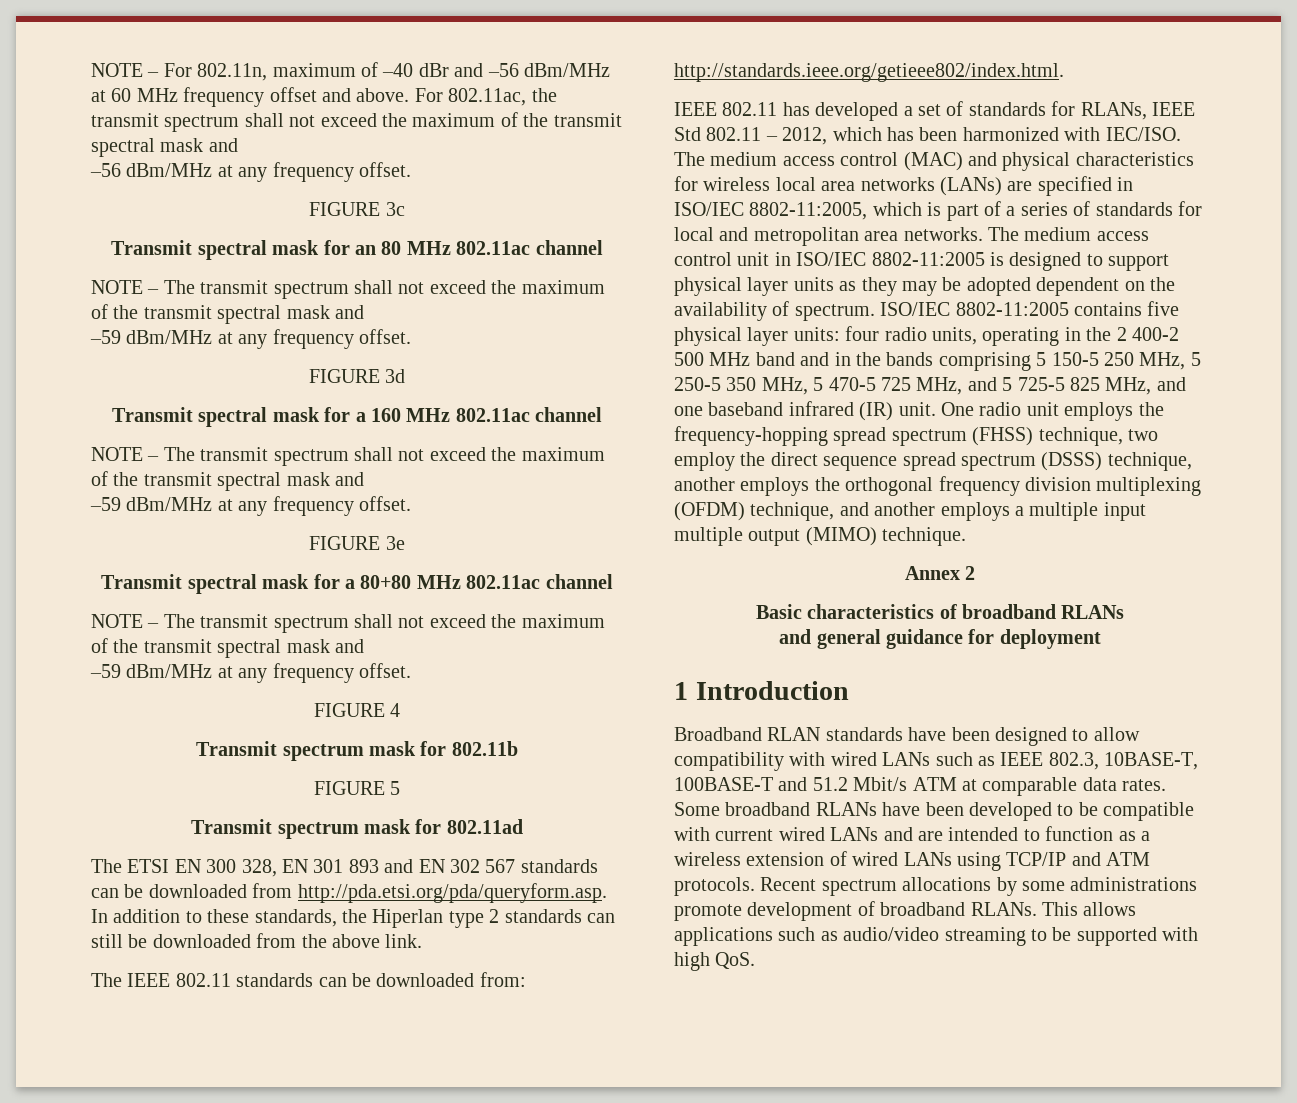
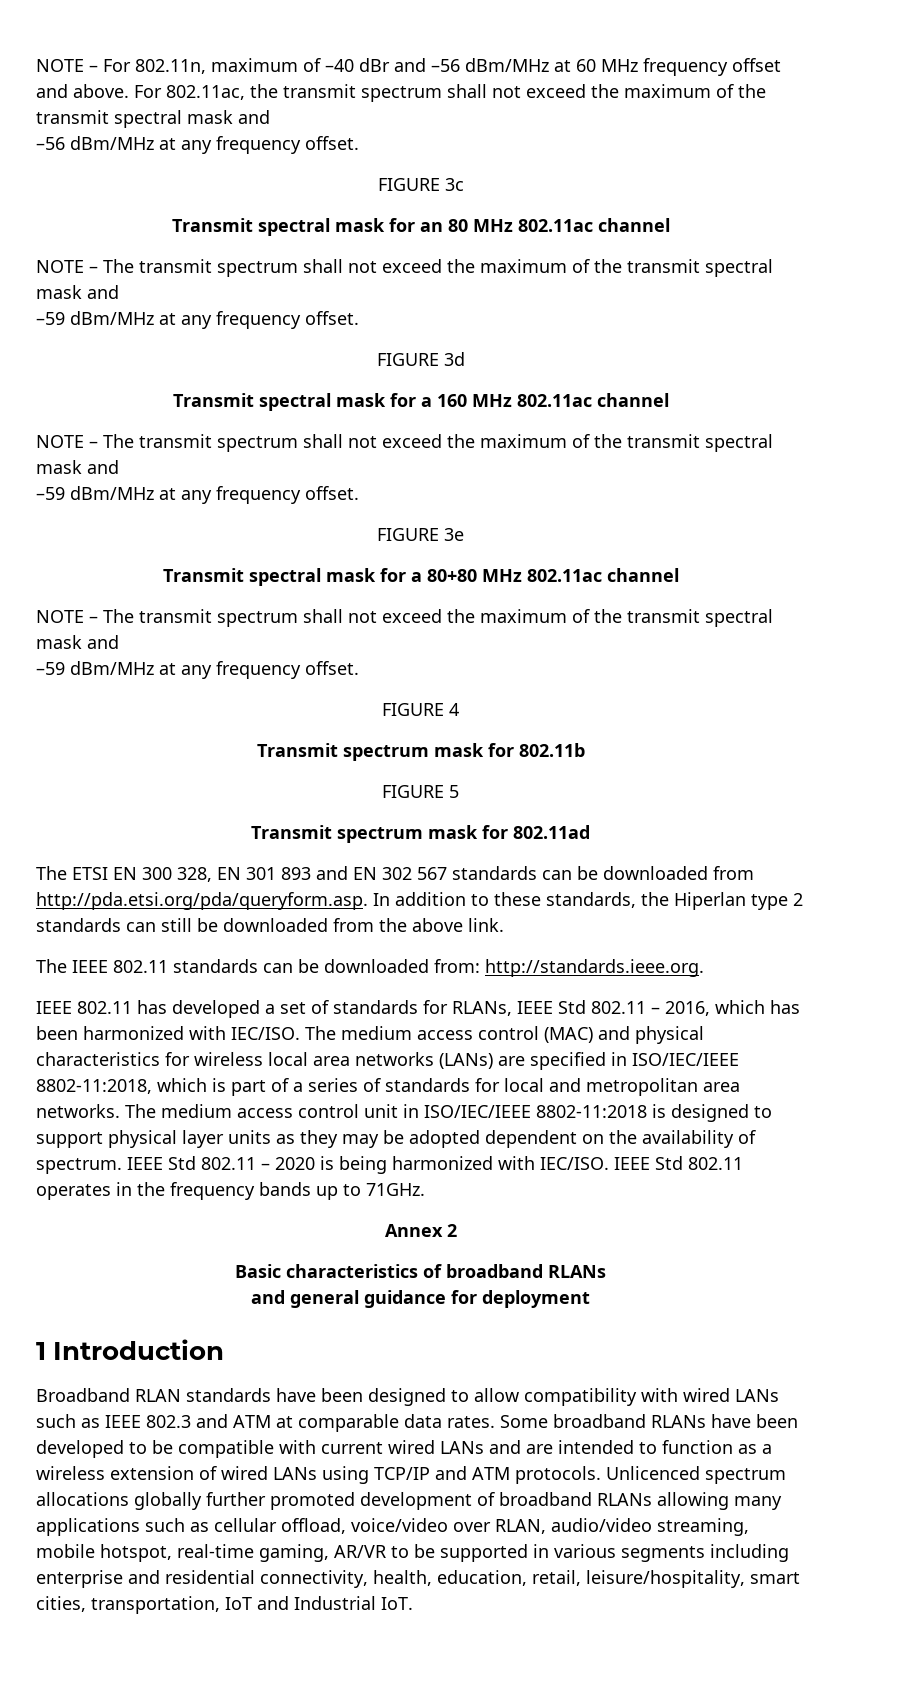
[674,63,1064,82] http://standards.ieee.org/getieee802/index.html. -> [485,959,704,977] http://standards.ieee.org.
[782,127,828,145] 2012, -> [665,1001,710,1016] 2016,
[674,202,868,220] ISO/IEC 8802-11:2005, -> [632,1053,739,1066] [36,1079,152,1094] ISO/IEC/IEEE 8802-11:2018,
[796,252,985,266] ISO/IEC 8802-11:2005 -> [424,1105,647,1118] ISO/IEC/IEEE 8802-11:2018
[880,301,1180,316] [674,326,1179,346] [674,352,1201,371] [674,377,1186,395] [674,401,1164,421] [674,426,1158,446] [674,452,1192,471] [674,476,1202,496] [674,502,1146,521] [674,527,967,546] ISO/IEC 8802-11:2005 contains five physical layer units: four radio units, operating in the 2 400-2 500 MHz band and in the bands comprising 5 150-5 250 MHz, 5 250-5 350 MHz, 5 470-5 725 MHz, and 5 725-5 825 MHz, and one baseband infrared (IR) unit. One radio unit employs the frequency-hopping spread spectrum (FHSS) technique, two employ the direct sequence spread spectrum (DSSS) technique, another employs the orthogonal frequency division multiplexing (OFDM) technique, and another employs a multiple input multiple output (MIMO) technique. -> [127,1156,743,1174] [36,1182,425,1200] IEEE Std 802.11 – 2020 is being harmonized with IEC/ISO. IEEE Std 802.11 operates in the frequency bands up to 71GHz.
[1048,752,1199,770] [674,777,908,791] 802.3, 10BASE-T, 100BASE-T and 51.2 Mbit/s -> [146,1414,228,1428] 802.3 and
[760,877,817,891] Recent -> [606,1466,700,1480] Unlicenced
[996,877,1198,896] [674,901,1137,921] [674,927,1199,946] [674,952,756,971] by some administrations promote development of broadband RLANs. This allows applications such as audio/video streaming to be supported with high QoS. -> [134,1492,782,1510] [36,1518,749,1536] [36,1544,789,1562] [36,1570,800,1588] [36,1596,413,1614] globally further promoted development of broadband RLANs allowing many applications such as cellular offload, voice/video over RLAN, audio/video streaming, mobile hotspot, real-time gaming, AR/VR to be supported in various segments including enterprise and residential connectivity, health, education, retail, leisure/hospitality, smart cities, transportation, IoT and Industrial IoT.

